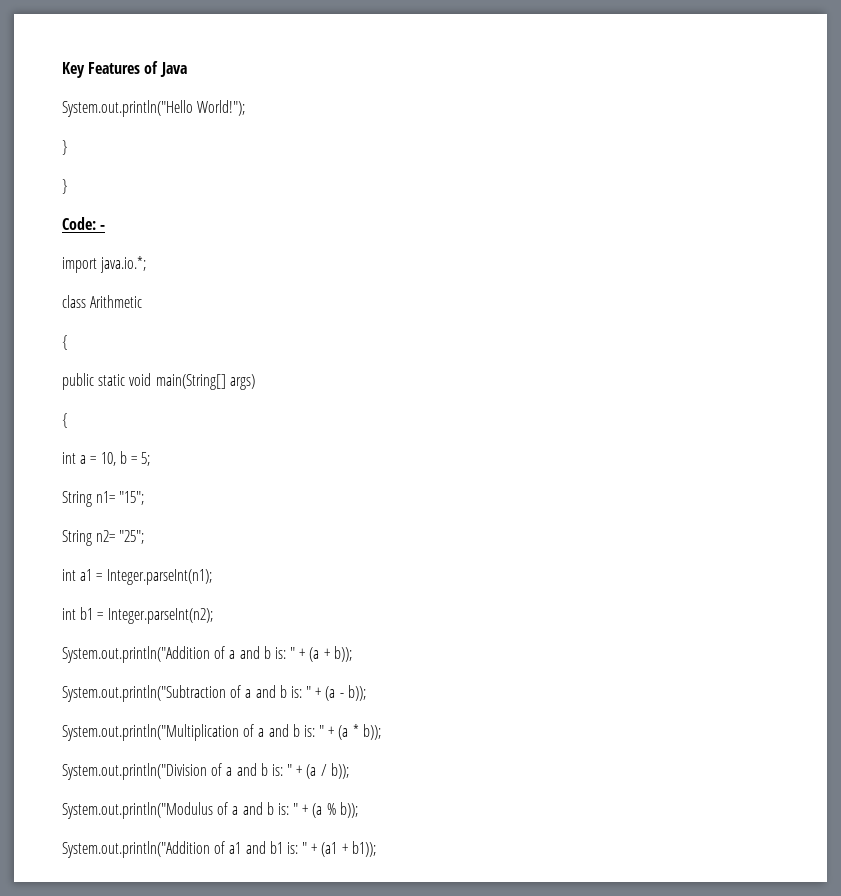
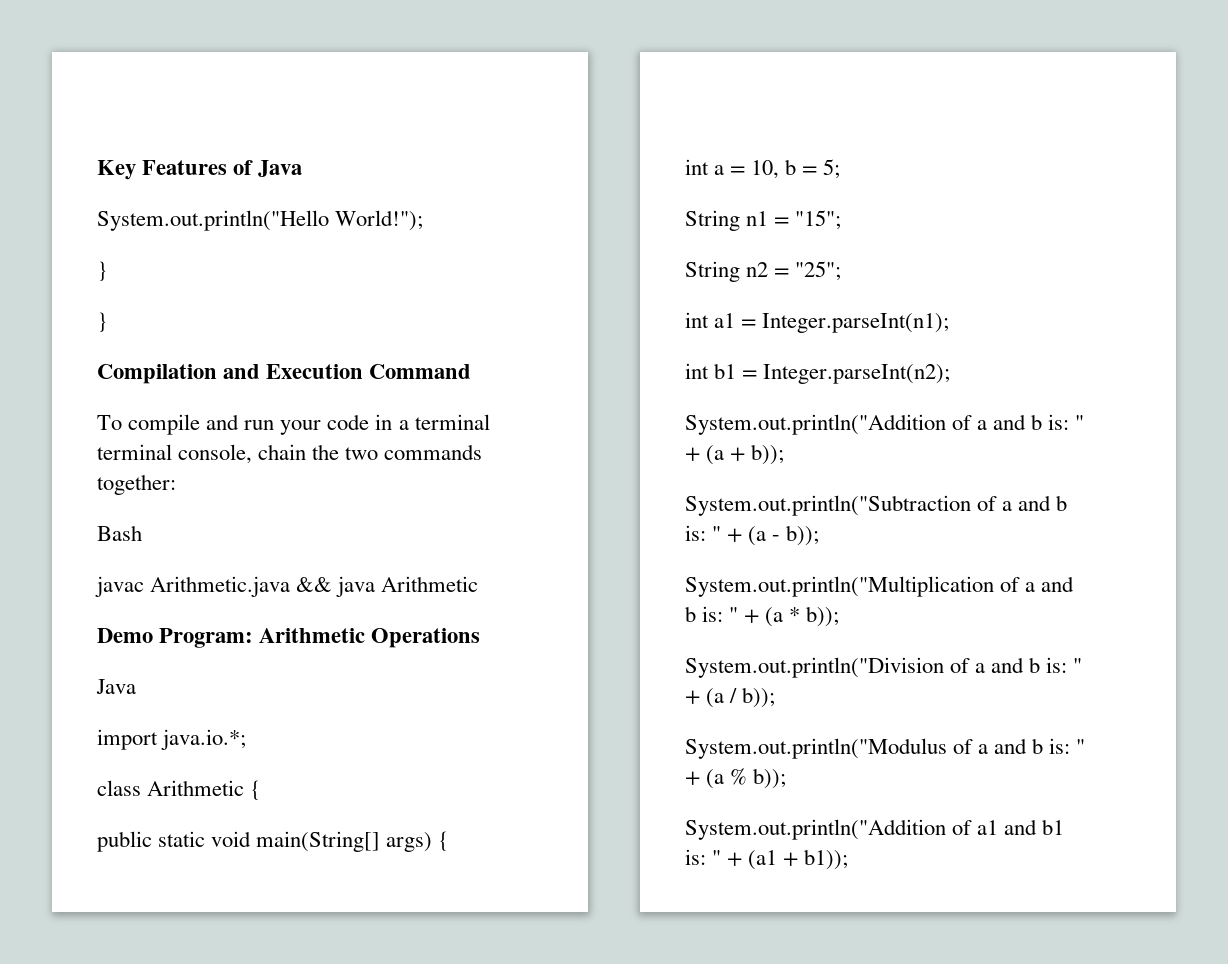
[62,217,106,230] Code: - -> [97,364,472,384] [97,414,490,435] [97,444,483,464] [97,474,176,495] [97,525,142,541] [95,576,479,597] [97,628,481,648] [96,679,136,694] Compilation and Execution Command // To compile and run your code in a terminal terminal console, chain the two commands together: // Bash // javac Arithmetic.java && java Arithmetic // Demo Program: Arithmetic Operations // Java
(143, 301) // -> (245, 788) none
(255, 382) // -> (433, 842) none
[96,491,116,503] n1= -> [746,211,790,226] n1 =
[96,530,116,542] n2= -> [746,262,790,277] n2 =

